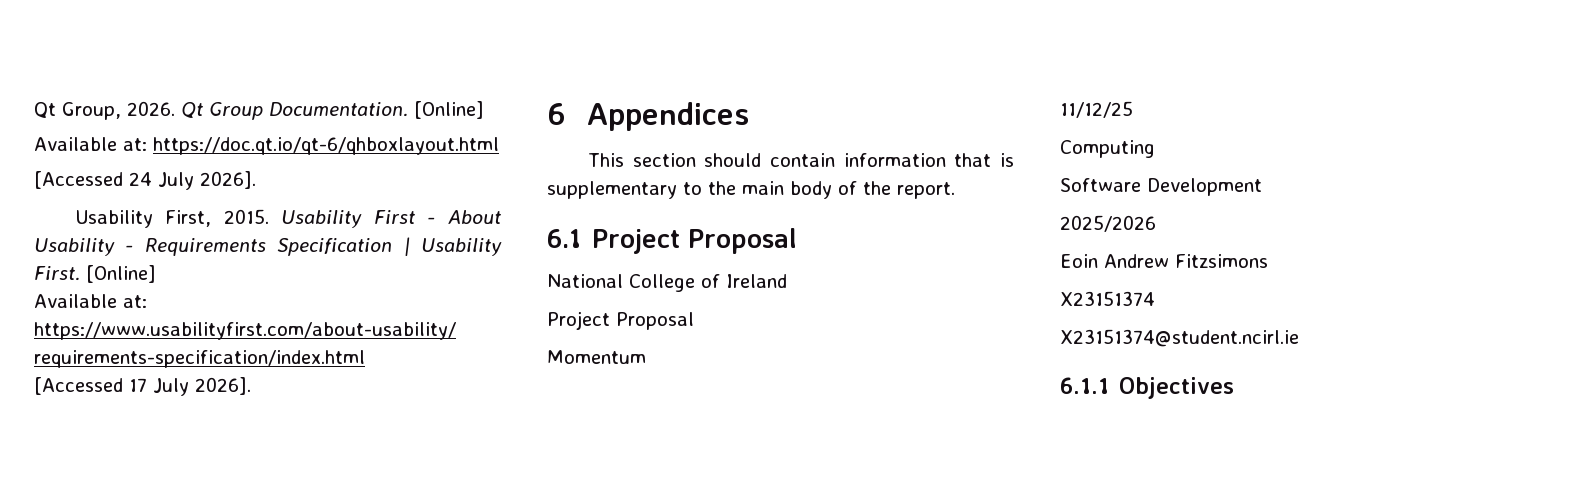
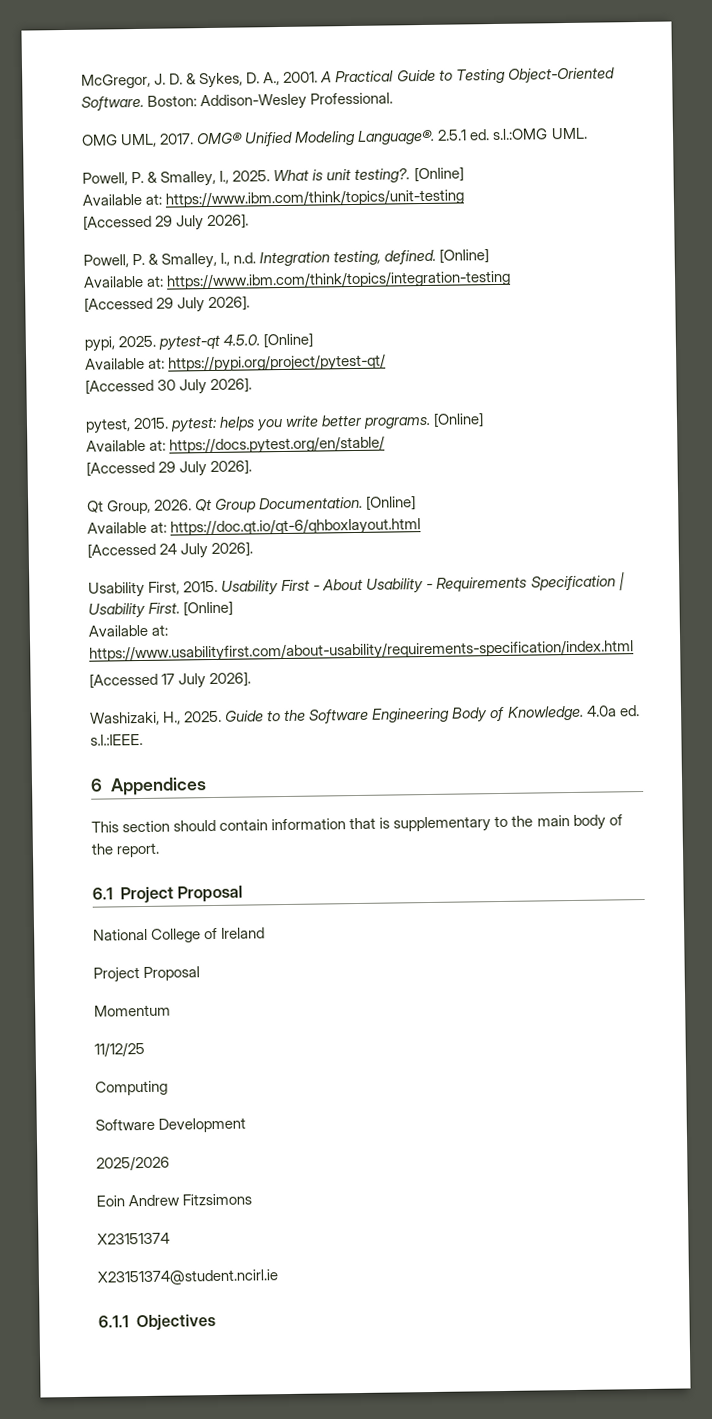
(34, 110) none -> [81,67,615,89] [81,92,394,111] [81,127,588,148] [82,166,464,187] [82,188,465,208] [83,213,250,231] [83,248,490,269] [83,269,512,290] [84,295,251,313] [84,332,314,352] [85,353,387,373] [85,377,253,395] [85,412,485,434] [86,435,386,455] [86,459,253,477] McGregor, J. D. & Sykes, D. A., 2001. A Practical Guide to Testing Object-Oriented Software. Boston: Addison-Wesley Professional. // OMG UML, 2017. OMG® Unified Modeling Language®. 2.5.1 ed. s.l.:OMG UML. // Powell, P. & Smalley, I., 2025. What is unit testing?. [Online] // Available at: https://www.ibm.com/think/topics/unit-testing // [Accessed 29 July 2026]. // Powell, P. & Smalley, I., n.d. Integration testing, defined. [Online] // Available at: https://www.ibm.com/think/topics/integration-testing // [Accessed 29 July 2026]. // pypi, 2025. pytest-qt 4.5.0. [Online] // Available at: https://pypi.org/project/pytest-qt/ // [Accessed 30 July 2026]. // pytest, 2015. pytest: helps you write better programs. [Online] // Available at: https://docs.pytest.org/en/stable/ // [Accessed 29 July 2026]. //
(251, 386) none -> [90,705,640,726] [90,733,143,746] // Washizaki, H., 2025. Guide to the Software Engineering Body of Knowledge. 4.0a ed. s.l.:IEEE.

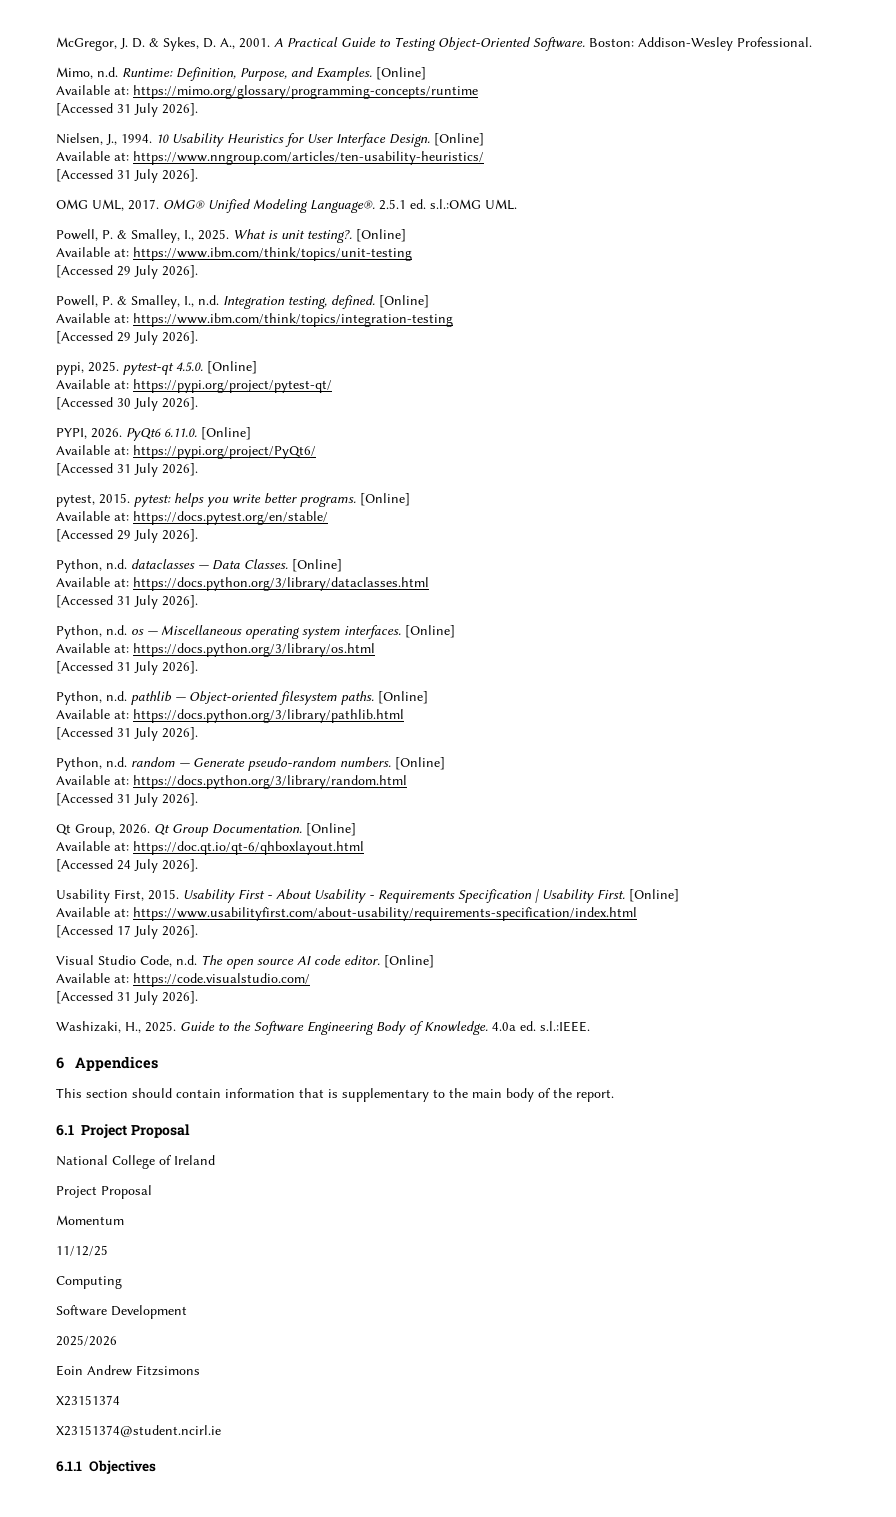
(394, 98) none -> [56,67,426,81] [56,85,478,99] [56,103,198,117] [56,133,484,147] [56,151,484,165] [56,169,198,183] // Mimo, n.d. Runtime: Definition, Purpose, and Examples. [Online] // Available at: https://mimo.org/glossary/programming-concepts/runtime // [Accessed 31 July 2026]. // Nielsen, J., 1994. 10 Usability Heuristics for User Interface Design. [Online] // Available at: https://www.nngroup.com/articles/ten-usability-heuristics/ // [Accessed 31 July 2026].
(253, 385) none -> [56,427,251,441] [56,445,316,459] [56,463,198,477] // PYPI, 2026. PyQt6 6.11.0. [Online] // Available at: https://pypi.org/project/PyQt6/ // [Accessed 31 July 2026].
(253, 467) none -> [56,559,342,573] [56,577,429,591] [56,595,198,609] [56,625,455,639] [56,643,375,657] [56,661,198,675] [56,691,428,705] [56,709,404,723] [56,727,198,741] [56,757,445,771] [56,775,407,789] [56,793,198,807] // Python, n.d. dataclasses — Data Classes. [Online] // Available at: https://docs.python.org/3/library/dataclasses.html // [Accessed 31 July 2026]. // Python, n.d. os — Miscellaneous operating system interfaces. [Online] // Available at: https://docs.python.org/3/library/os.html // [Accessed 31 July 2026]. // Python, n.d. pathlib — Object-oriented filesystem paths. [Online] // Available at: https://docs.python.org/3/library/pathlib.html // [Accessed 31 July 2026]. // Python, n.d. random — Generate pseudo-random numbers. [Online] // Available at: https://docs.python.org/3/library/random.html // [Accessed 31 July 2026].
(252, 679) none -> [56,955,434,969] [56,973,310,987] [56,991,198,1005] // Visual Studio Code, n.d. The open source AI code editor. [Online] // Available at: https://code.visualstudio.com/ // [Accessed 31 July 2026].

